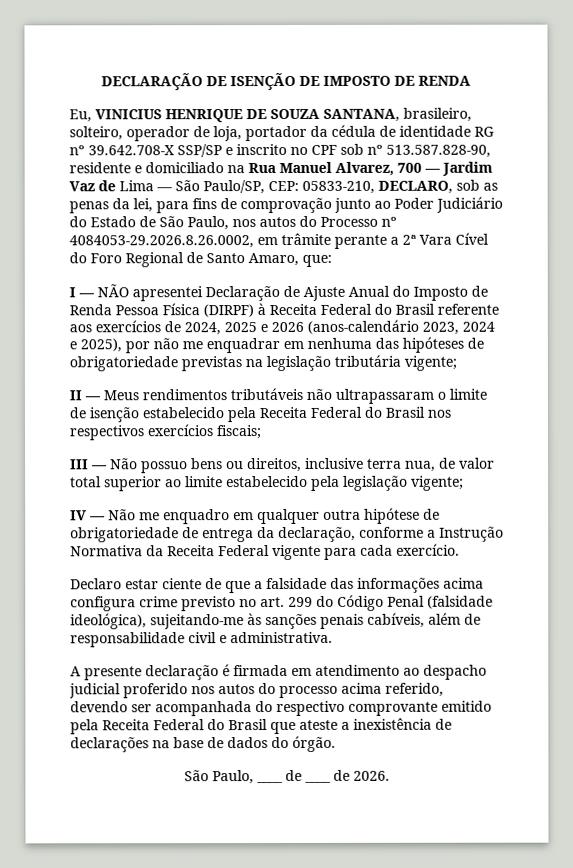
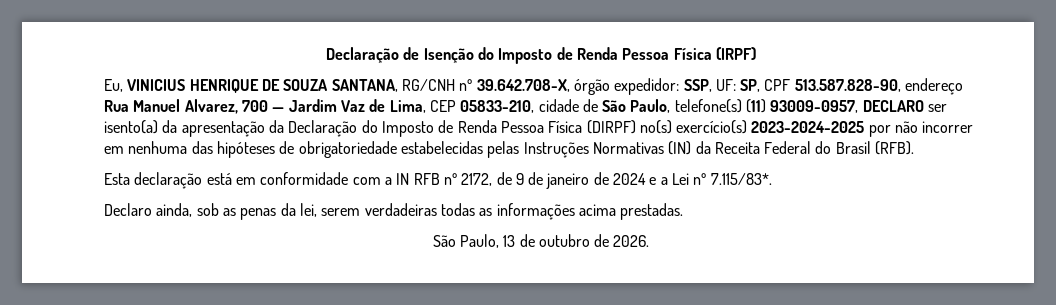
[101,72,471,91] DECLARAÇÃO DE ISENÇÃO DE IMPOSTO DE RENDA -> [326,47,756,64] Declaração de Isenção do Imposto de Renda Pessoa Física (IRPF)
[403,107,472,122] [69,124,494,142] [69,143,491,158] [69,162,245,174] brasileiro, solteiro, operador de loja, portador da cédula de identidade RG nº 39.642.708-X SSP/SP e inscrito no CPF sob nº 513.587.828-90, residente e domiciliado na -> [401,78,964,95] RG/CNH nº 39.642.708-X, órgão expedidor: SSP, UF: SP, CPF 513.587.828-90, endereço
[119,179,498,195] [69,196,503,214] [69,215,397,231] [69,232,489,249] [69,252,332,268] [69,284,390,302] Lima — São Paulo/SP, CEP: 05833-210, DECLARO, sob as penas da lei, para fins de comprovação junto ao Poder Judiciário do Estado de São Paulo, nos autos do Processo nº 4084053-29.2026.8.26.0002, em trâmite perante a 2ª Vara Cível do Foro Regional de Santo Amaro, que: // I — NÃO apresentei Declaração de Ajuste Anual -> [389,99,948,113] [104,120,358,137] Lima, CEP 05833-210, cidade de São Paulo, telefone(s) (11) 93009-0957, DECLARO ser isento(a) da apresentação da Declaração
[257,303,499,316] [69,319,495,336] [69,338,280,354] à Receita Federal do Brasil referente aos exercícios de 2024, 2025 e 2026 (anos-calendário 2023, 2024 e 2025), por não me enquadrar -> [639,120,974,137] no(s) exercício(s) 2023-2024-2025 por não incorrer
[181,354,457,372] [69,387,487,404] [69,406,451,423] [69,424,262,441] [70,457,495,474] [70,475,464,492] [70,507,440,525] [70,526,504,543] [70,543,460,561] [70,577,484,594] [70,594,493,612] [70,612,481,630] [70,631,333,648] [70,664,487,681] [69,682,444,699] [70,700,492,717] [70,717,452,735] [70,735,336,753] [184,769,331,785] previstas na legislação tributária vigente; // II — Meus rendimentos tributáveis não ultrapassaram o limite de isenção estabelecido pela Receita Federal do Brasil nos respectivos exercícios fiscais; // III — Não possuo bens ou direitos, inclusive terra nua, de valor total superior ao limite estabelecido pela legislação vigente; // IV — Não me enquadro em qualquer outra hipótese de obrigatoriedade de entrega da declaração, conforme a Instrução Normativa da Receita Federal vigente para cada exercício. // Declaro estar ciente de que a falsidade das informações acima configura crime previsto no art. 299 do Código Penal (falsidade ideológica), sujeitando-me às sanções penais cabíveis, além de responsabilidade civil e administrativa. // A presente declaração é firmada em atendimento ao despacho judicial proferido nos autos do processo acima referido, devendo ser acompanhada do respectivo comprovante emitido pela Receita Federal do Brasil que ateste a inexistência de declarações na base de dados do órgão. // São Paulo, ____ de ____ -> [400,141,915,158] [104,172,772,189] [104,203,684,220] [432,234,590,248] estabelecidas pelas Instruções Normativas (IN) da Receita Federal do Brasil (RFB). // Esta declaração está em conformidade com a IN RFB nº 2172, de 9 de janeiro de 2024 e a Lei nº 7.115/83*. // Declaro ainda, sob as penas da lei, serem verdadeiras todas as informações acima prestadas. // São Paulo, 13 de outubro

